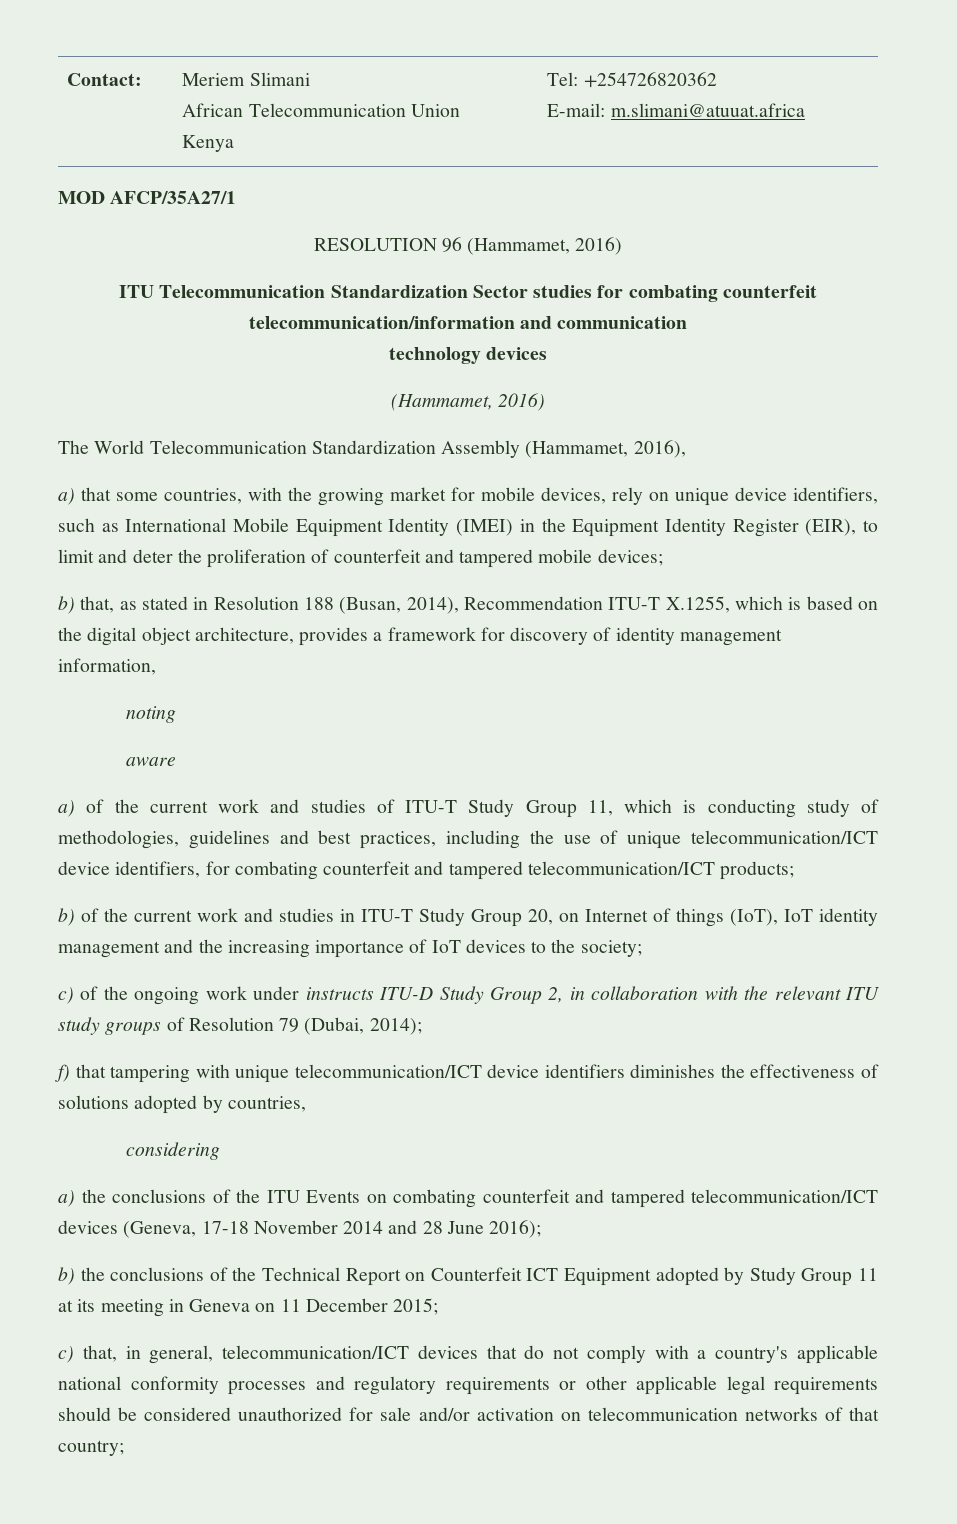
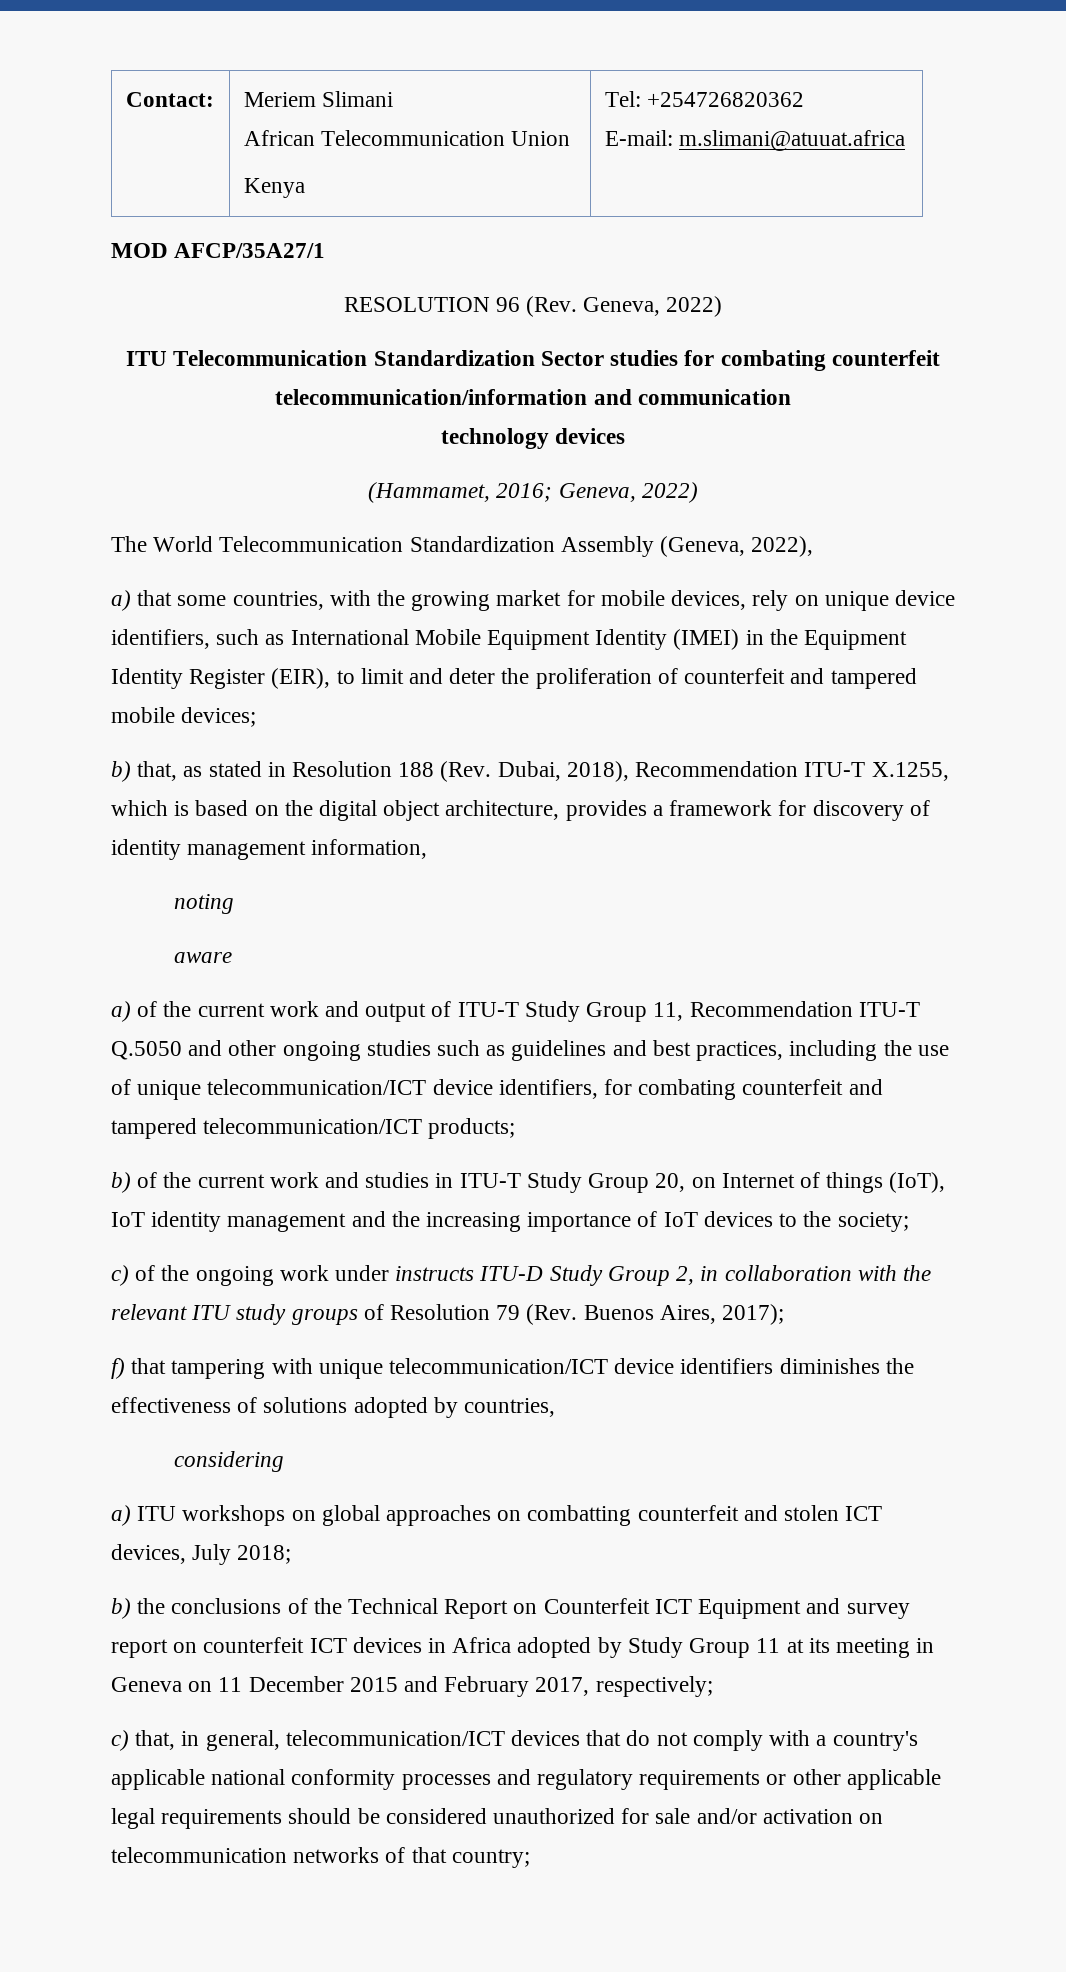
[467,237,623,255] (Hammamet, 2016) -> [526,296,723,317] (Rev. Geneva, 2022)
[498,393,546,411] 2016) -> [496,482,698,503] 2016; Geneva, 2022)
[525,440,686,458] (Hammamet, 2016), -> [660,536,814,557] (Geneva, 2022),
[339,597,459,614] (Busan, 2014), -> [440,761,629,782] (Rev. Dubai, 2018),
[310,799,366,813] studies -> [365,1003,427,1022] output
[624,799,879,818] [58,830,179,849] which is conducting study of methodologies, -> [689,1001,920,1017] [111,1040,506,1061] Recommendation ITU-T Q.5050 and other ongoing studies such as
[304,1017,422,1035] (Dubai, 2014); -> [526,1304,785,1325] (Rev. Buenos Aires, 2017);
[81,1189,878,1208] [58,1220,542,1238] the conclusions of the ITU Events on combating counterfeit and tampered telecommunication/ICT devices (Geneva, 17-18 November 2014 and 28 June 2016); -> [137,1505,883,1526] [111,1544,292,1565] ITU workshops on global approaches on combatting counterfeit and stolen ICT devices, July 2018;
(652, 1277) none -> [806,1598,910,1619] [111,1637,512,1658] and survey report on counterfeit ICT devices in Africa
[393,1298,439,1315] 2015; -> [349,1676,713,1697] 2015 and February 2017, respectively;

